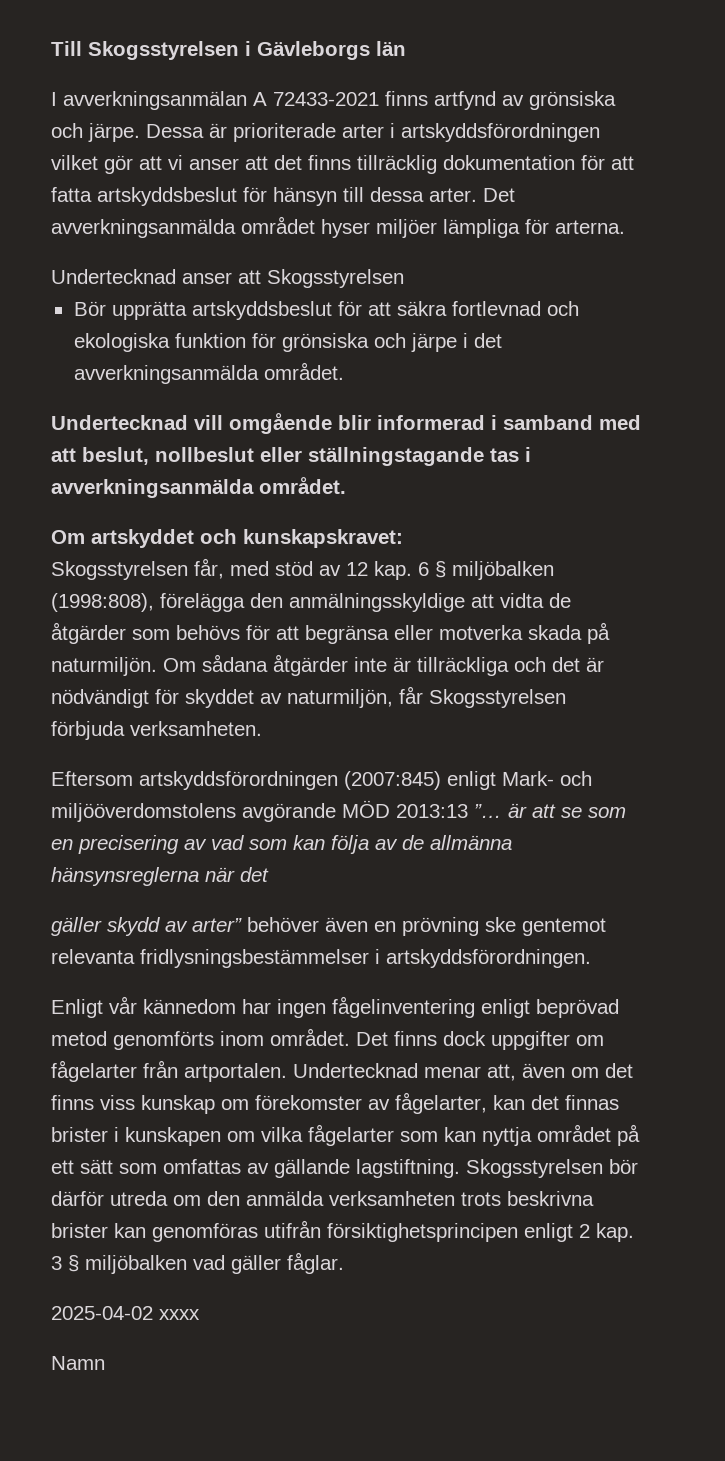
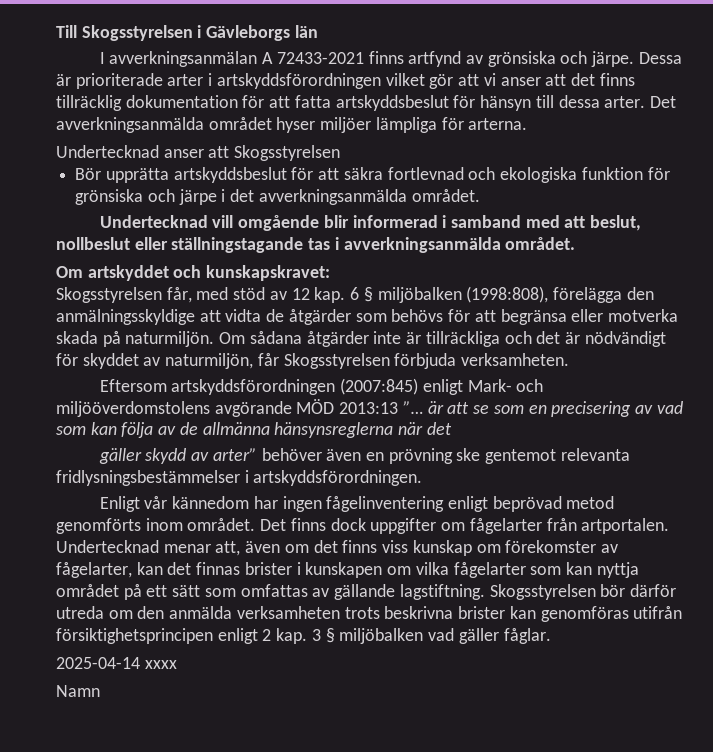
[51,1306,153,1320] 2025-04-02 -> [56,657,140,669] 2025-04-14

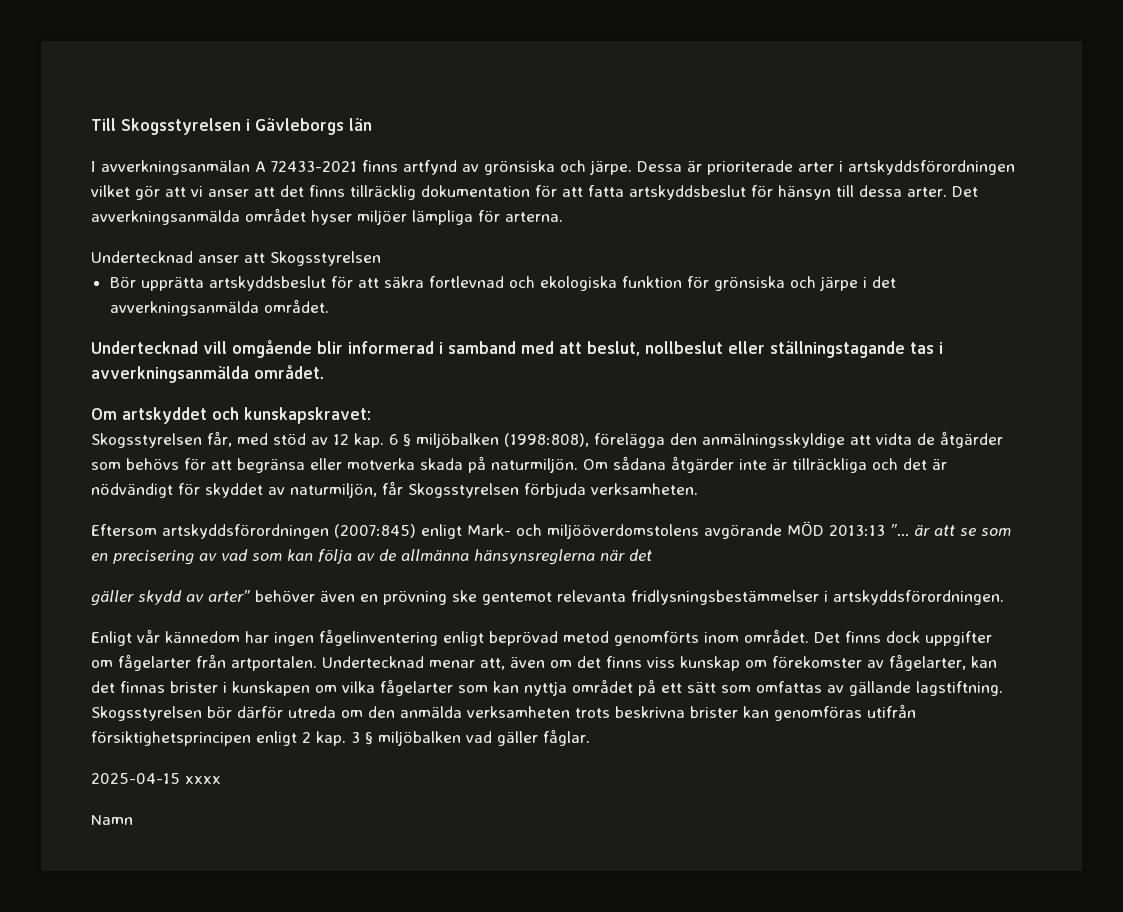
[56,657,140,669] 2025-04-14 -> [91,773,180,784] 2025-04-15

